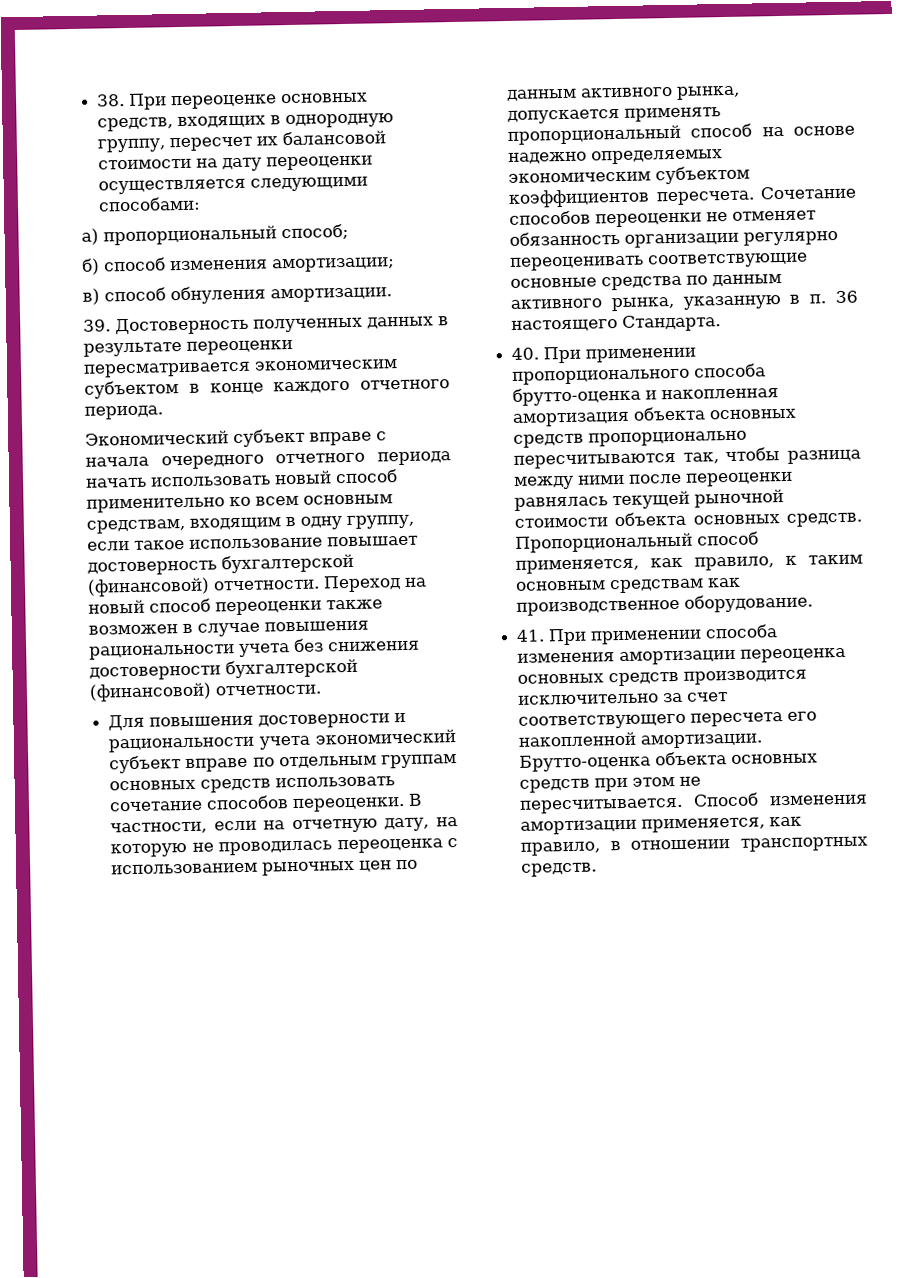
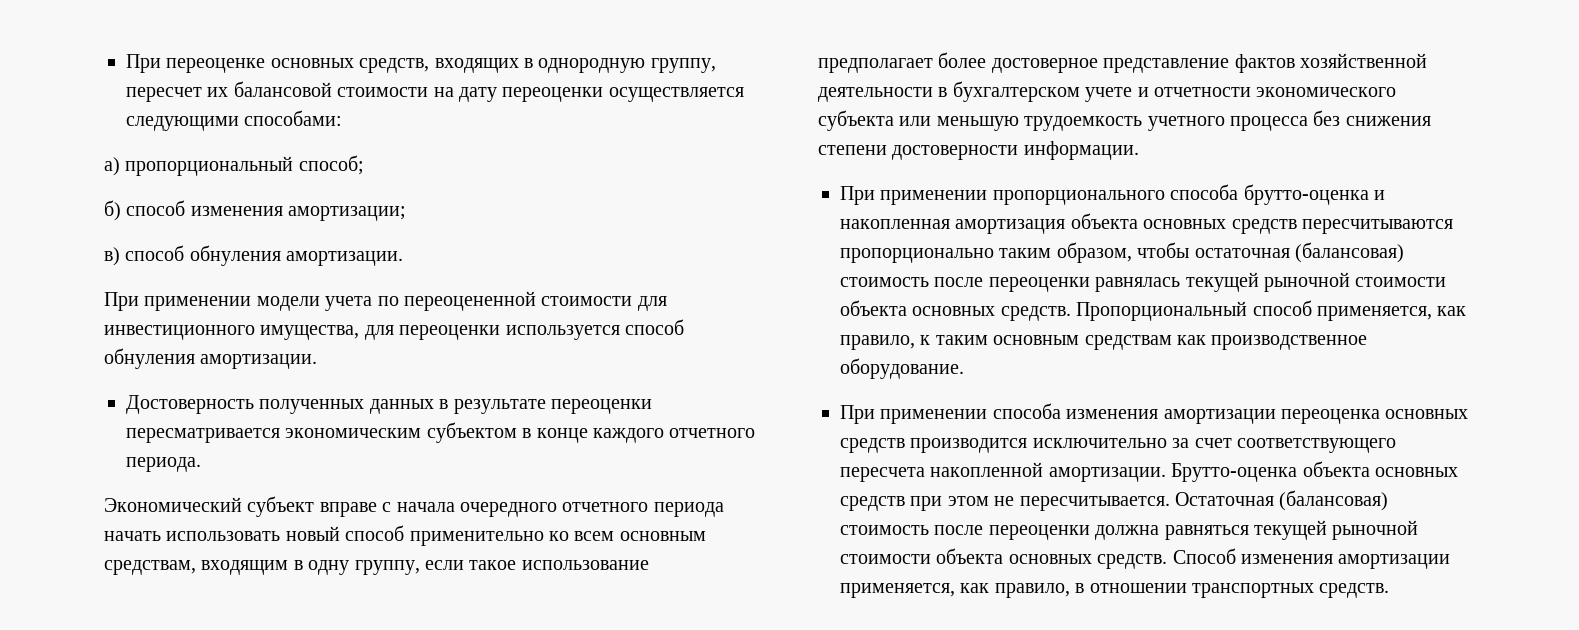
[96,94,126,107] 38. -> (126, 63) none
[83,319,111,332] 39. -> [104,291,667,311] [104,319,684,340] [104,348,318,369] При применении модели учета по переоцененной стоимости для инвестиционного имущества, для переоценки используется способ обнуления амортизации. //
[327,535,418,547] [87,553,354,576] [87,575,427,597] [88,598,383,616] [88,620,369,637] [89,638,420,660] [89,658,358,681] [89,682,321,702] [108,712,407,731] [108,729,456,753] [109,754,457,774] [109,776,396,793] [109,793,424,813] [110,817,458,835] [110,838,458,858] [111,859,419,876] [506,85,741,101] [507,107,722,124] [507,123,855,145] [508,149,724,165] [508,165,751,185] [508,185,856,208] [509,210,817,228] [509,230,839,248] [510,252,809,271] [510,273,783,291] [510,290,858,312] [511,314,722,332] [511,347,540,360] повышает достоверность бухгалтерской (финансовой) отчетности. Переход на новый способ переоценки также возможен в случае повышения рациональности учета без снижения достоверности бухгалтерской (финансовой) отчетности. // Для повышения достоверности и рациональности учета экономический субъект вправе по отдельным группам основных средств использовать сочетание способов переоценки. В частности, если на отчетную дату, на которую не проводилась переоценка с использованием рыночных цен по данным активного рынка, допускается применять пропорциональный способ на основе надежно определяемых экономическим субъектом коэффициентов пересчета. Сочетание способов переоценки не отменяет обязанность организации регулярно переоценивать соответствующие основные средства по данным активного рынка, указанную в п. 36 настоящего Стандарта. // 40. -> [818,52,1427,73] [818,81,1397,102] [818,110,1431,131] [818,141,1139,160] предполагает более достоверное представление фактов хозяйственной деятельности в бухгалтерском учете и отчетности экономического субъекта или меньшую трудоемкость учетного процесса без снижения степени достоверности информации. //
[588,430,748,447] [513,447,861,469] [514,474,626,490] пропорционально пересчитываются так, чтобы разница между ними -> [1302,219,1453,234] [840,242,1404,263] [840,277,929,287] пересчитываются пропорционально таким образом, чтобы остаточная (балансовая) стоимость
[516,629,546,642] 41. -> (964, 368) none
[787,711,818,721] его -> (925, 474) none
(684, 805) none -> [1175,490,1389,511] [840,520,1419,540] [840,548,1168,569] Остаточная (балансовая) стоимость после переоценки должна равняться текущей рыночной стоимости объекта основных средств.

